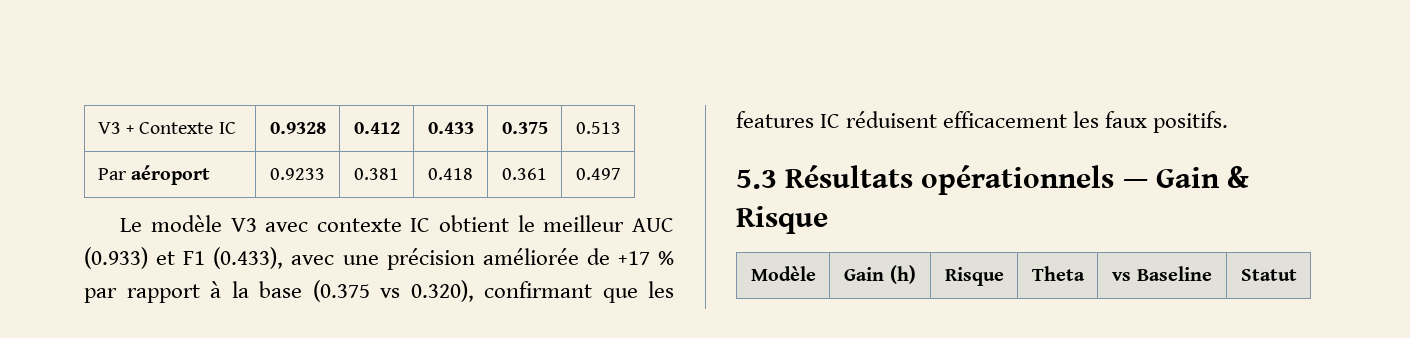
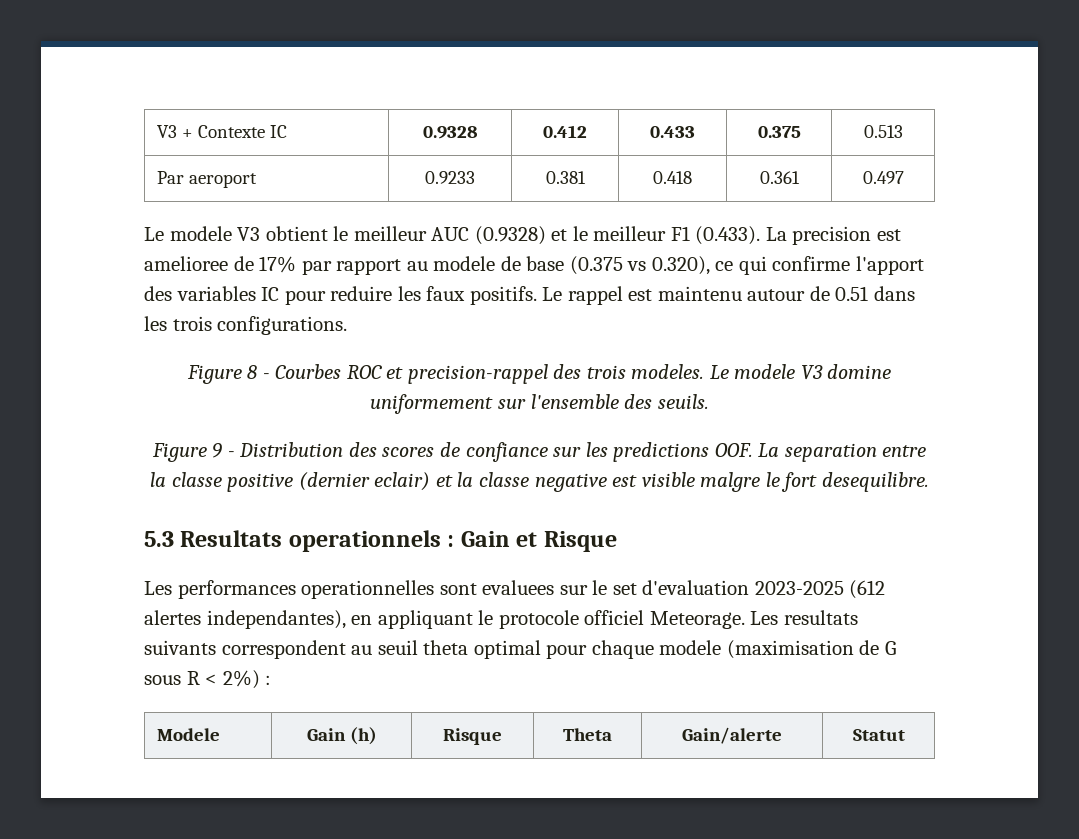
[130,165,210,185] aéroport -> [188,173,257,188] aeroport
[150,215,674,232] [84,247,675,270] [84,280,674,303] [736,111,1229,133] [736,165,1250,195] [736,206,828,234] [750,266,816,281] modèle V3 avec contexte IC obtient le meilleur AUC (0.933) et F1 (0.433), avec une précision améliorée de +17 % par rapport à la base (0.375 vs 0.320), confirmant que les features IC réduisent efficacement les faux positifs. // 5.3 Résultats opérationnels — Gain & Risque // Modèle -> [169,226,902,245] [144,256,925,275] [144,286,916,305] [144,316,348,335] [186,364,892,384] [370,394,709,414] [151,442,927,462] [150,472,929,492] [144,530,617,552] [144,580,886,599] [144,610,858,629] [144,640,896,659] [144,670,272,689] [156,728,220,741] modele V3 obtient le meilleur AUC (0.9328) et le meilleur F1 (0.433). La precision est amelioree de 17% par rapport au modele de base (0.375 vs 0.320), ce qui confirme l'apport des variables IC pour reduire les faux positifs. Le rappel est maintenu autour de 0.51 dans les trois configurations. // Figure 8 - Courbes ROC et precision-rappel des trois modeles. Le modele V3 domine uniformement sur l'ensemble des seuils. // Figure 9 - Distribution des scores de confiance sur les predictions OOF. La separation entre la classe positive (dernier eclair) et la classe negative est visible malgre le fort desequilibre. // 5.3 Resultats operationnels : Gain et Risque // Les performances operationnelles sont evaluees sur le set d'evaluation 2023-2025 (612 alertes independantes), en appliquant le protocole officiel Meteorage. Les resultats suivants correspondent au seuil theta optimal pour chaque modele (maximisation de G sous R < 2%) : // Modele
[1112,266,1212,281] vs Baseline -> [682,727,782,744] Gain/alerte

